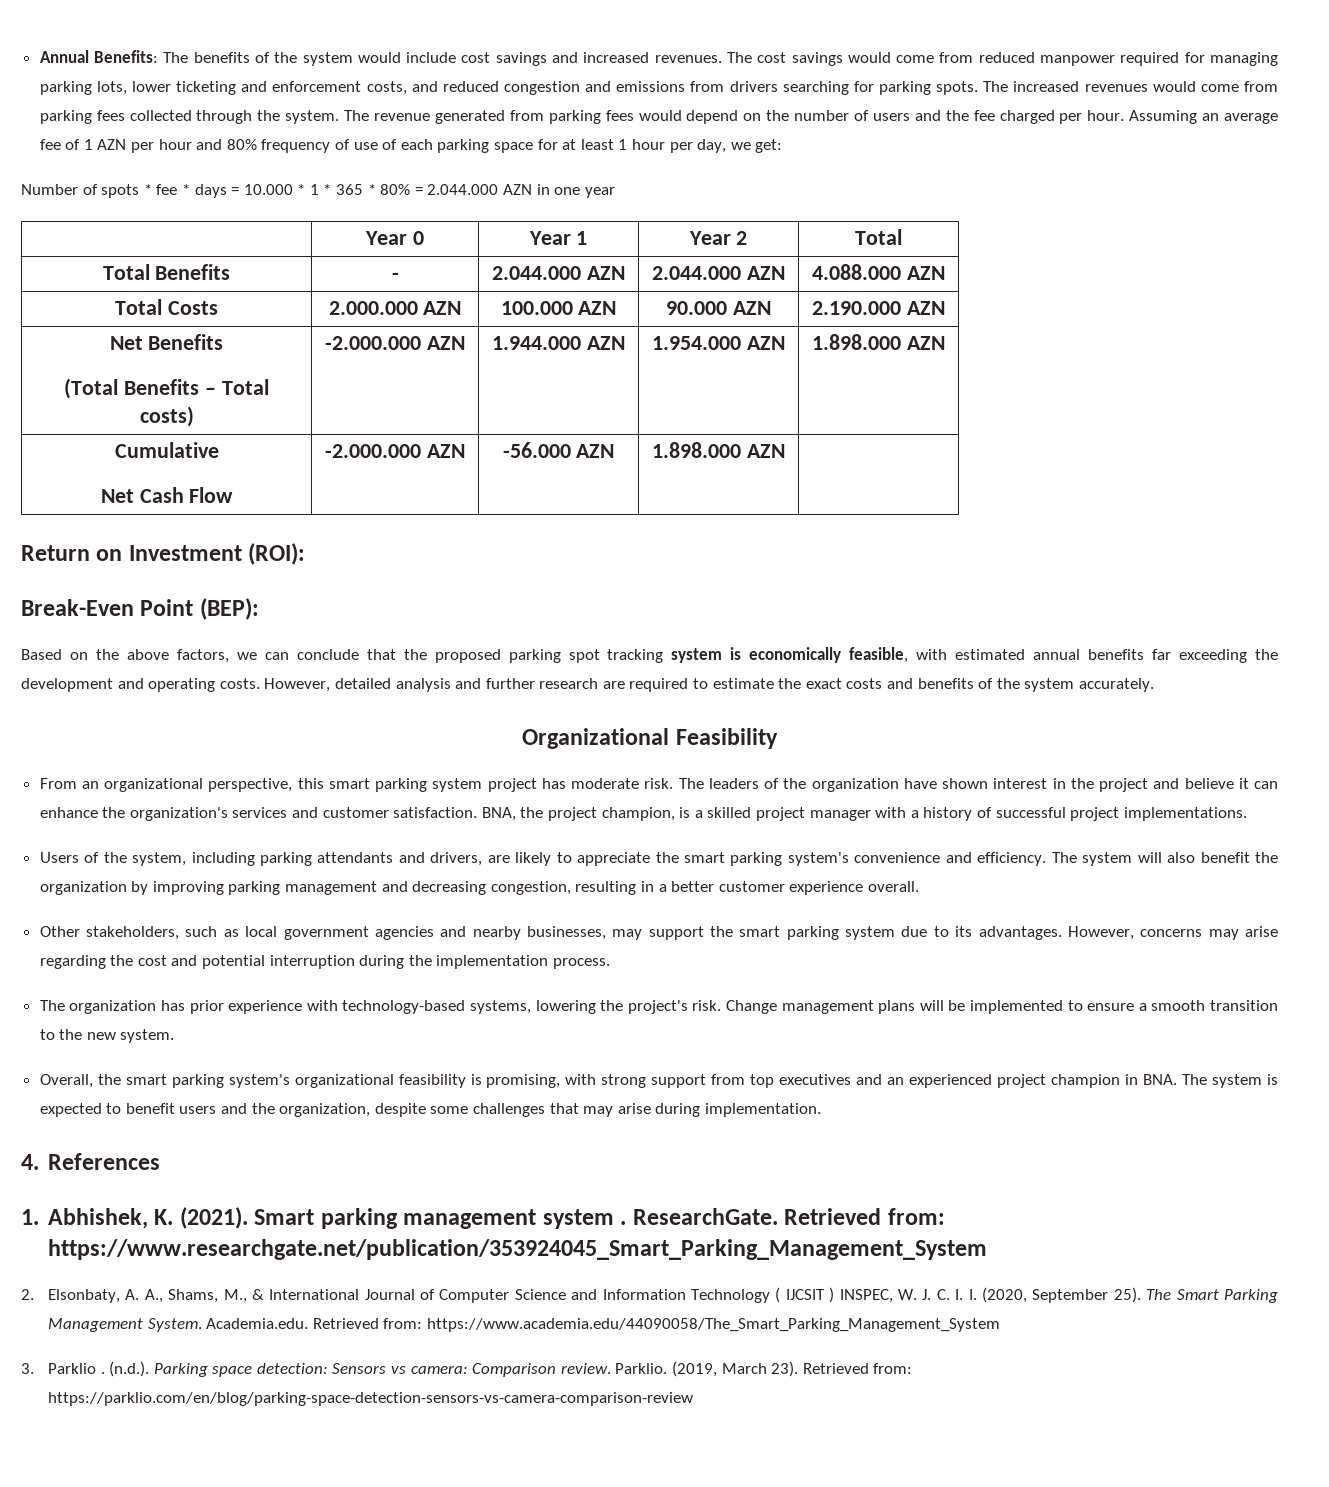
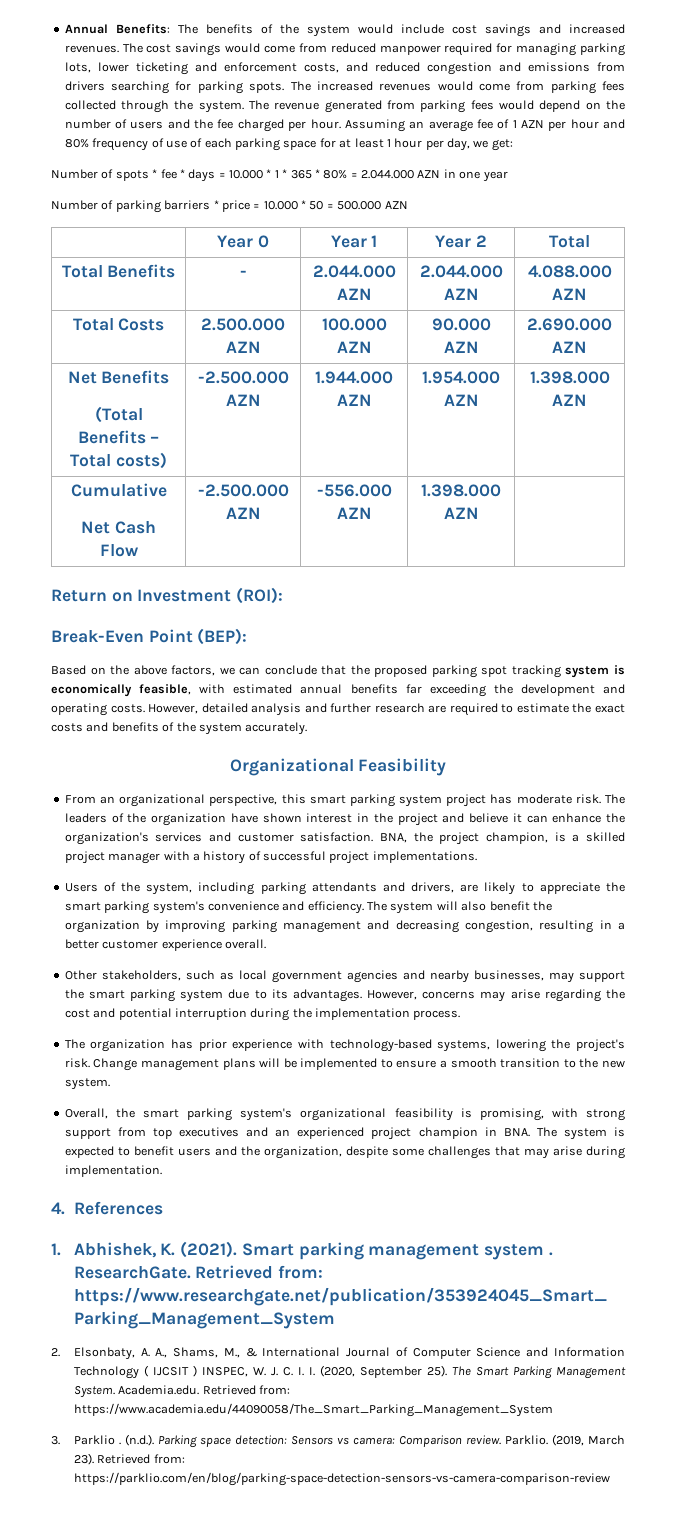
(615, 192) none -> [51,200,408,213] // Number of parking barriers * price = 10.000 * 50 = 500.000 AZN
[328,301,418,315] 2.000.000 -> [201,318,285,331] 2.500.000
[812,301,902,315] 2.190.000 -> [527,318,612,331] 2.690.000
[325,336,422,350] -2.000.000 -> [197,371,289,384] -2.500.000
[812,334,902,350] 1.898.000 -> [529,371,610,384] 1.398.000
[325,444,465,458] [502,442,615,458] [652,442,742,458] -2.000.000 AZN | -56.000 AZN | 1.898.000 -> [197,484,289,497] [225,507,261,519] [316,484,392,497] [336,507,372,519] [421,484,501,497] -2.500.000 AZN | -556.000 AZN | 1.398.000

